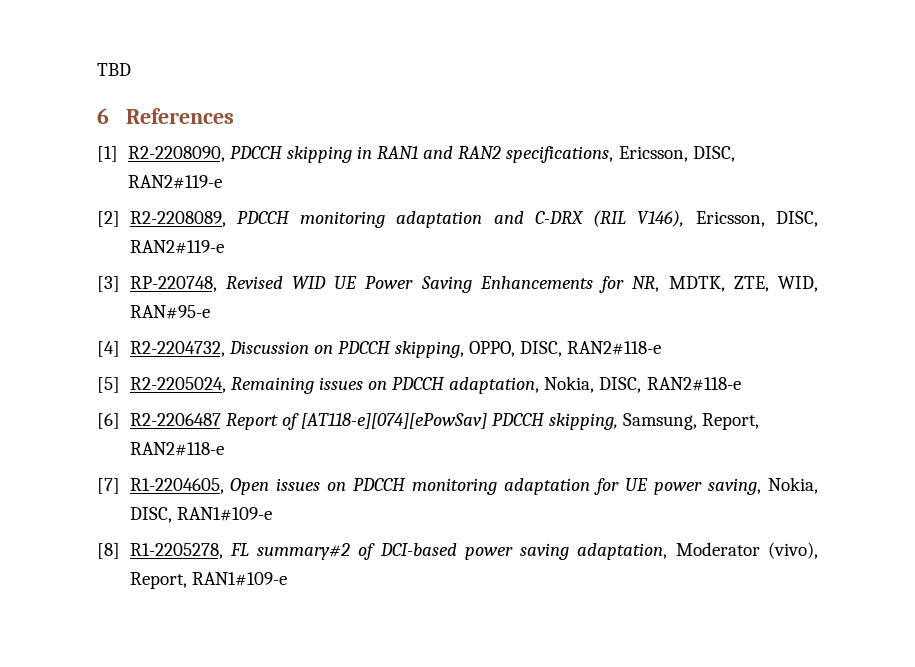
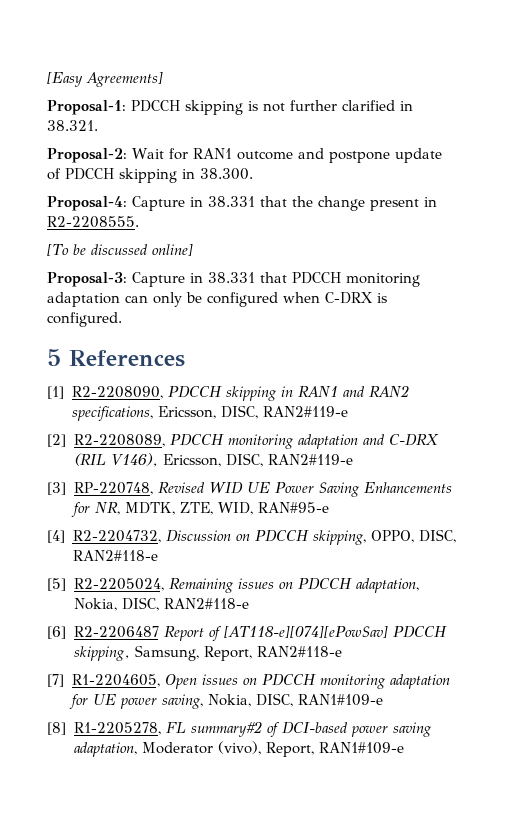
[97,63,131,76] [97,108,109,124] TBD // 6 -> [47,72,163,87] [47,100,413,115] [47,120,98,131] [47,148,442,163] [47,168,253,183] [47,196,437,211] [47,216,139,228] [47,244,193,256] [47,272,420,287] [47,292,387,307] [47,312,122,327] [47,349,61,366] [Easy Agreements] // Proposal-1: PDCCH skipping is not further clarified in 38.321. // Proposal-2: Wait for RAN1 outcome and postpone update of PDCCH skipping in 38.300. // Proposal-4: Capture in 38.331 that the change present in R2-2208555. // [To be discussed online] // Proposal-3: Capture in 38.331 that PDCCH monitoring adaptation can only be configured when C-DRX is configured. // 5

